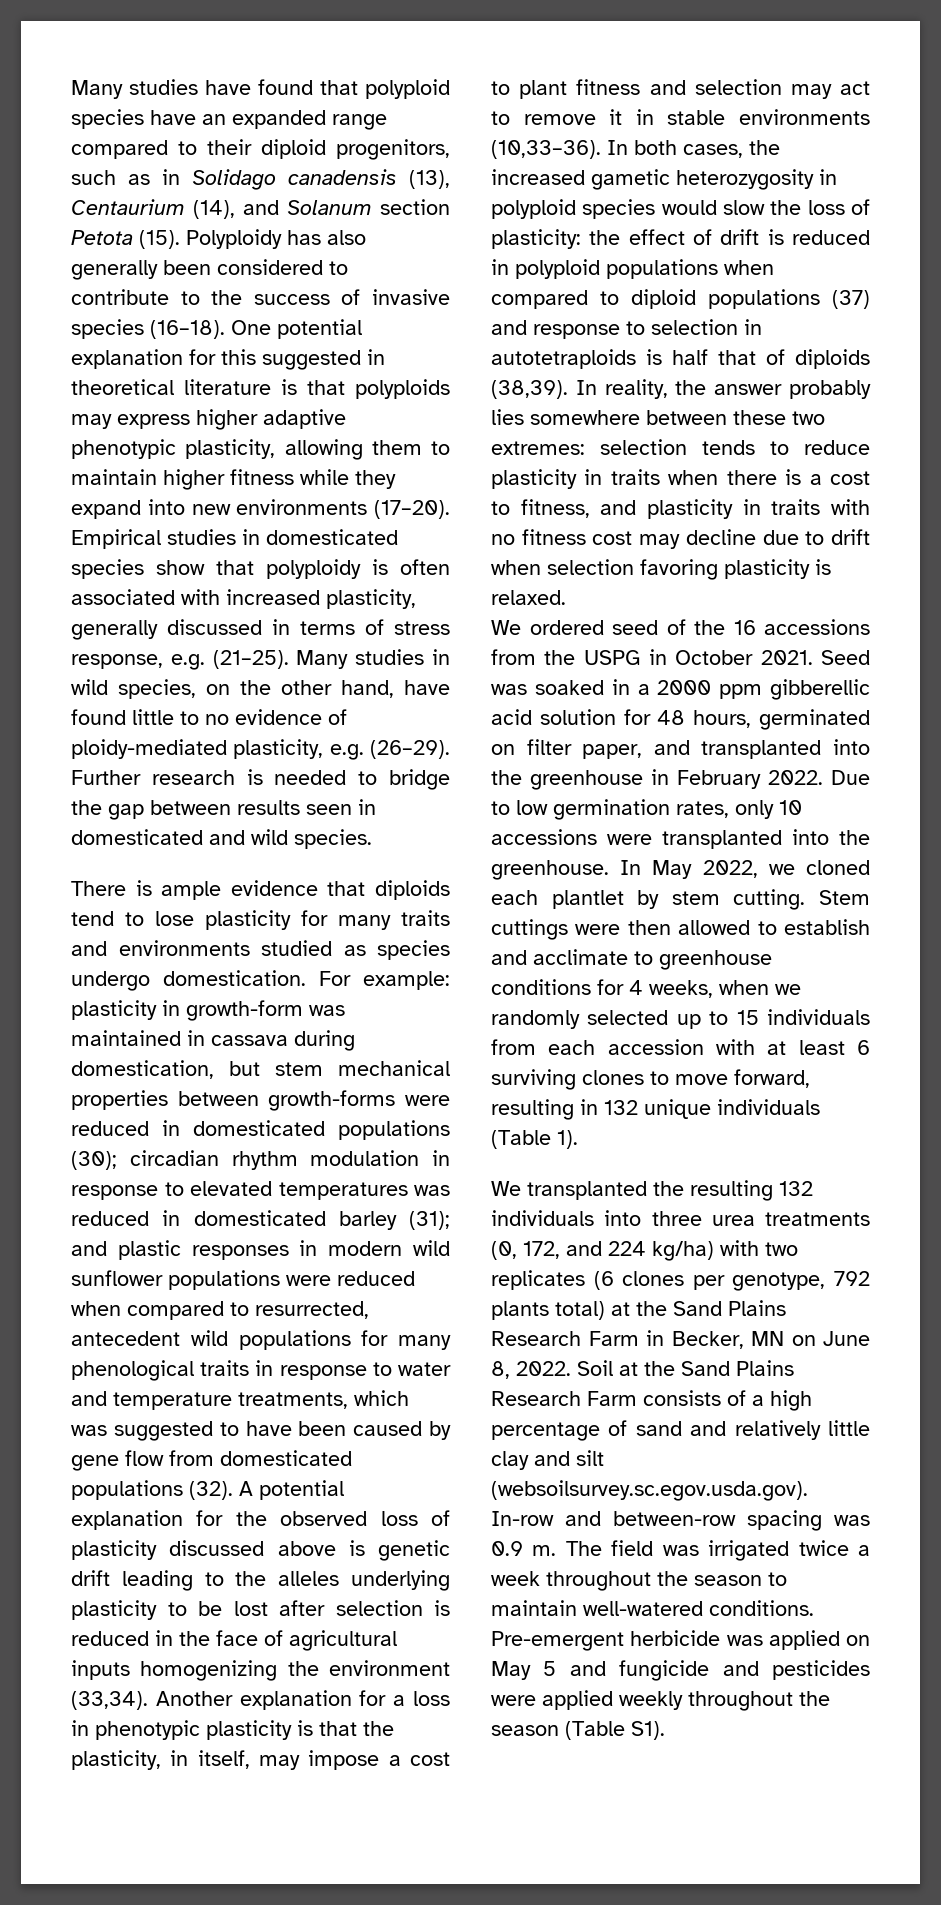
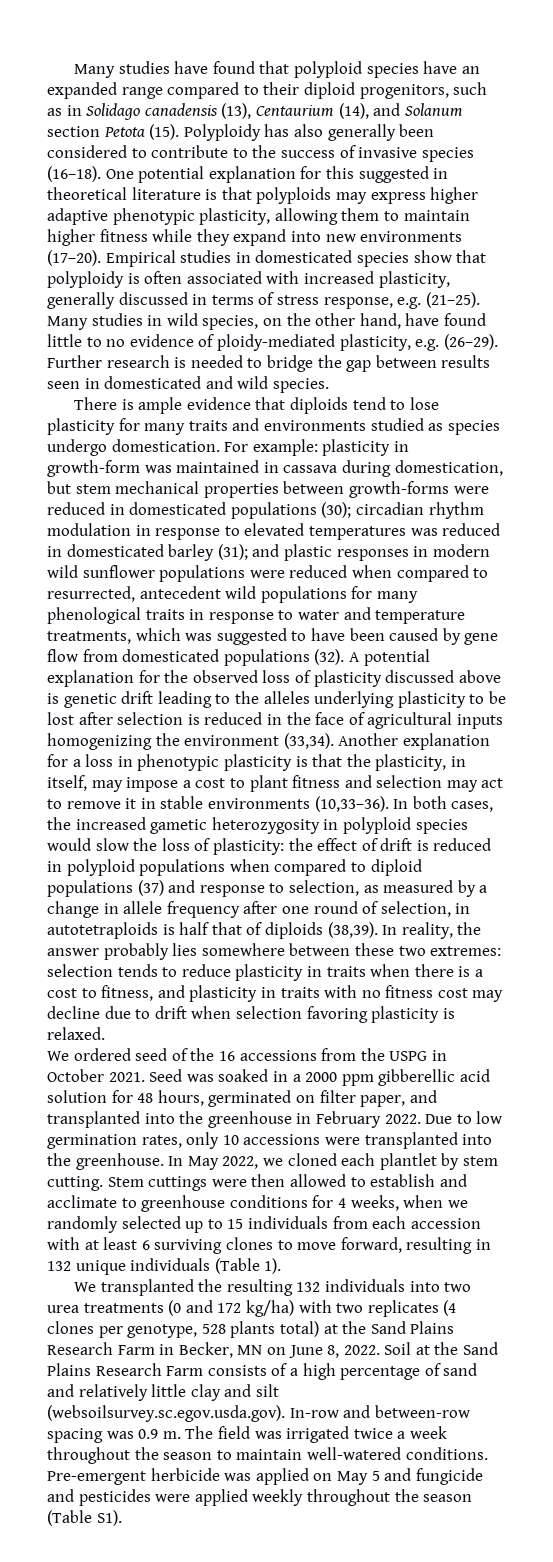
[651,319,738,335] selection -> [288,880,488,897] [47,901,451,918] selection, as measured by a change in allele frequency after one round of selection,
[651,1211,702,1226] three -> [444,1282,472,1292] two
[491,1241,646,1260] (0, 172, and 224 -> [168,1300,242,1316] (0 and 172
[593,1271,614,1290] (6 -> [443,1300,457,1316] (4
[834,1271,870,1286] 792 -> [201,1324,226,1334] 528

